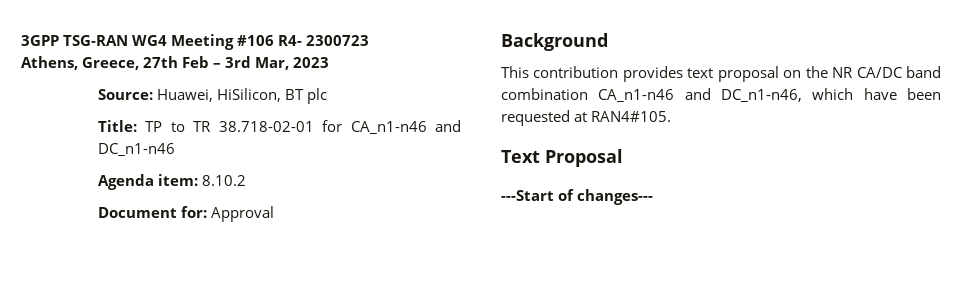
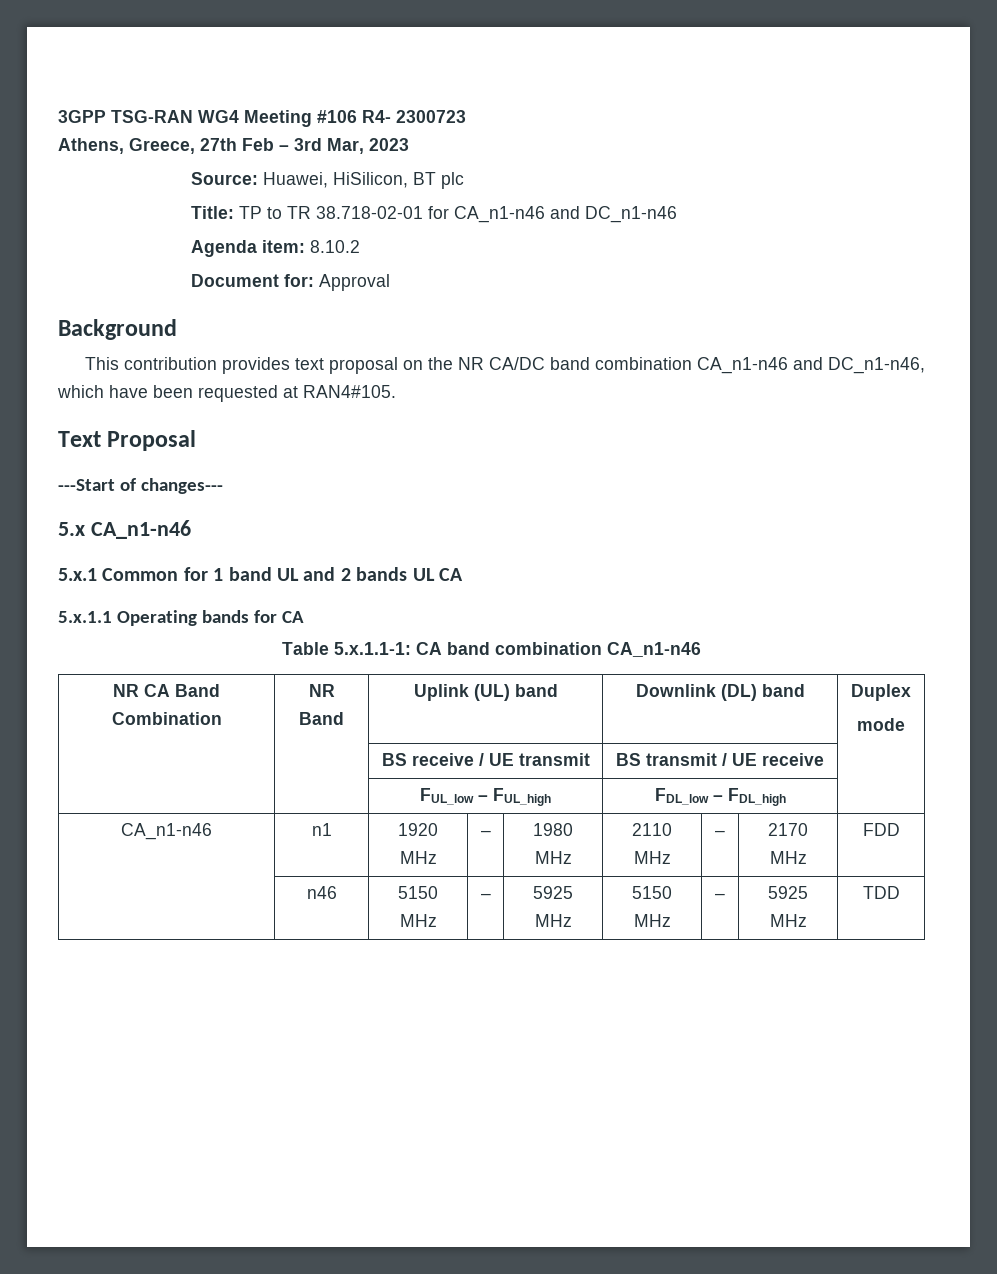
(654, 197) none -> [58,520,191,539] [58,567,463,581] [58,610,304,626] [282,642,701,657] [113,684,220,697] [111,712,222,725] [308,684,335,697] [299,712,344,725] [413,684,558,701] [635,684,805,701] [851,684,911,701] [857,718,905,731] [381,753,590,766] [616,753,824,766] [420,788,551,806] [654,788,786,806] [121,823,212,840] [311,823,332,836] [398,823,438,836] [399,851,437,864] [480,830,491,836] [533,823,573,836] [534,851,572,864] [632,823,672,836] [633,851,671,864] [715,830,725,836] [768,823,808,836] [769,851,807,864] [862,823,900,836] [306,886,337,899] [398,886,438,899] [399,914,437,927] [480,893,491,899] [533,886,573,899] [534,914,572,927] [632,886,672,899] [633,914,671,927] [715,893,725,899] [768,886,808,899] [769,914,807,927] [862,886,900,899] // 5.x CA_n1-n46 // 5.x.1 Common for 1 band UL and 2 bands UL CA // 5.x.1.1 Operating bands for CA // Table 5.x.1.1-1: CA band combination CA_n1-n46 // NR CA Band Combination | NR Band | Uplink (UL) band | Downlink (DL) band | Duplex // mode // | | BS receive / UE transmit | BS transmit / UE receive | // | | FUL_low – FUL_high | FDL_low – FDL_high | // CA_n1-n46 | n1 | 1920 MHz | – | 1980 MHz | 2110 MHz | – | 2170 MHz | FDD // | n46 | 5150 MHz | – | 5925 MHz | 5150 MHz | – | 5925 MHz | TDD

